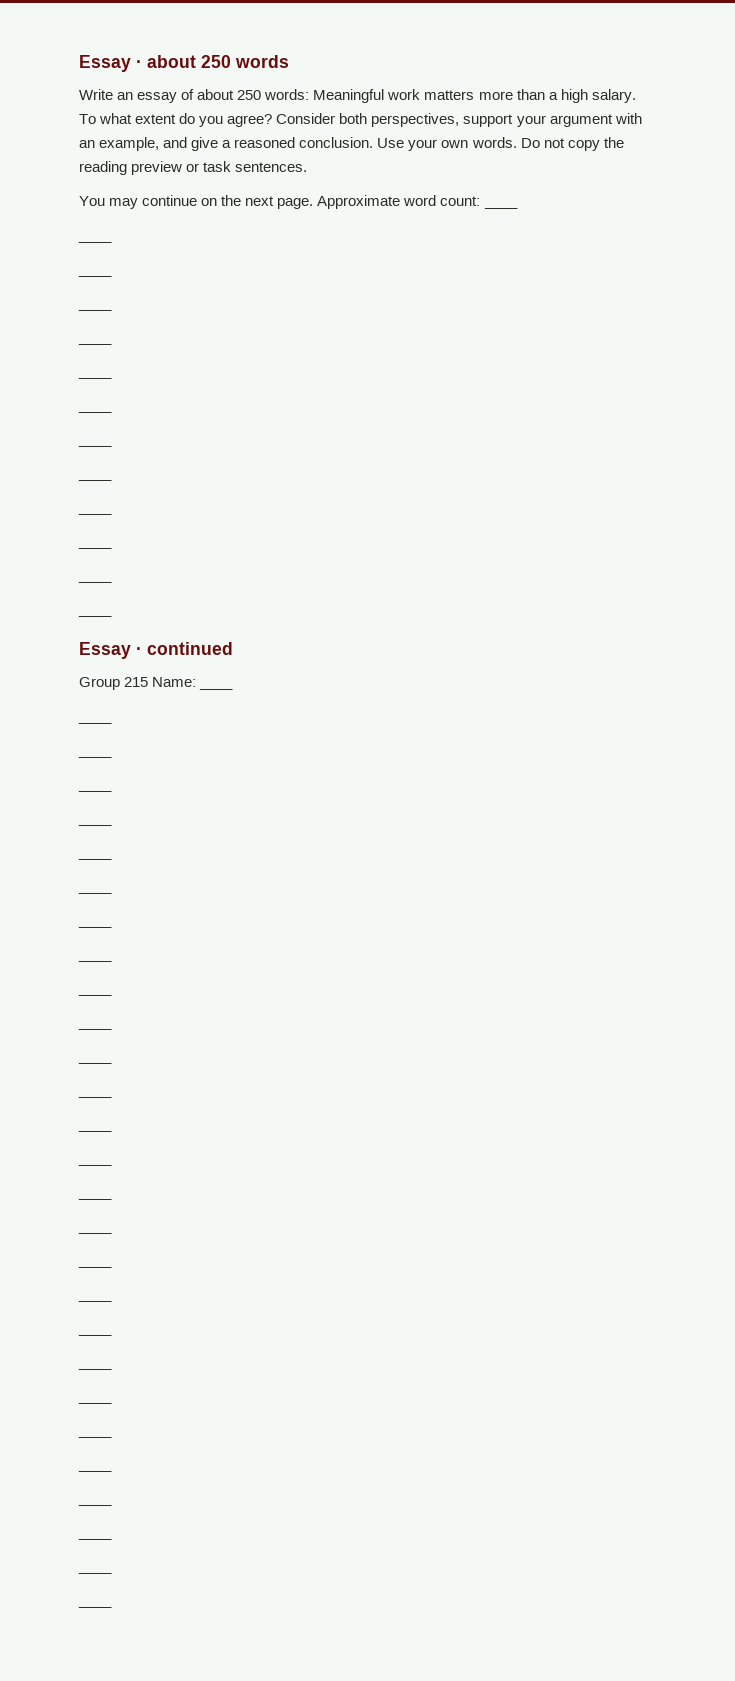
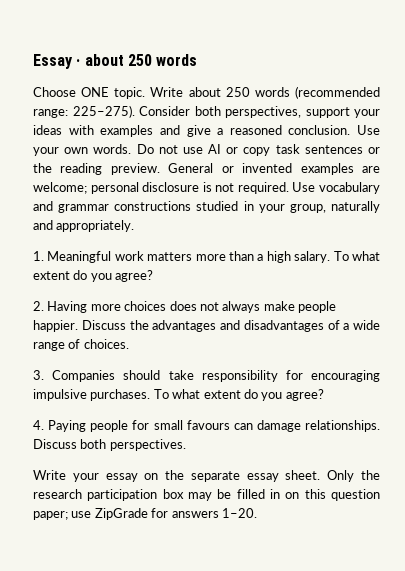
[79,89,310,103] Write an essay of about 250 words: -> [33,86,380,99] [33,105,380,118] [33,125,380,137] [33,144,381,156] [33,163,380,175] [33,182,380,194] [33,201,380,213] [33,220,135,232] [33,251,44,261] Choose ONE topic. Write about 250 words (recommended range: 225–275). Consider both perspectives, support your ideas with examples and give a reasoned conclusion. Use your own words. Do not use AI or copy task sentences or the reading preview. General or invented examples are welcome; personal disclosure is not required. Use vocabulary and grammar constructions studied in your group, naturally and appropriately. // 1.
[276,113,642,127] [79,137,624,151] [79,161,308,175] [79,195,481,209] [483,206,518,209] [78,240,112,243] [78,274,112,277] [78,308,112,311] [78,342,112,345] [78,376,112,379] [78,410,112,413] [78,444,112,447] [78,478,112,481] [78,512,112,515] [78,546,112,549] [78,580,112,583] [78,614,112,617] [79,642,233,659] [79,677,197,690] [199,687,234,690] [78,721,112,724] [78,755,112,758] [78,789,112,792] [78,823,112,826] [78,857,112,860] [78,891,112,894] [78,925,112,928] [78,959,112,962] [78,993,112,996] [78,1027,112,1030] [78,1061,112,1064] [78,1095,112,1098] [78,1129,112,1132] [78,1163,112,1166] [78,1197,112,1200] [78,1231,112,1234] [78,1265,112,1268] [78,1299,112,1302] [78,1333,112,1336] [78,1367,112,1370] [78,1401,112,1404] [78,1435,112,1438] [78,1469,112,1472] [78,1503,112,1506] [78,1537,112,1540] [78,1571,112,1574] [78,1605,112,1608] Consider both perspectives, support your argument with an example, and give a reasoned conclusion. Use your own words. Do not copy the reading preview or task sentences. // You may continue on the next page. Approximate word count: ____ // ____ // ____ // ____ // ____ // ____ // ____ // ____ // ____ // ____ // ____ // ____ // ____ // Essay · continued // Group 215 Name: ____ // ____ // ____ // ____ // ____ // ____ // ____ // ____ // ____ // ____ // ____ // ____ // ____ // ____ // ____ // ____ // ____ // ____ // ____ // ____ // ____ // ____ // ____ // ____ // ____ // ____ // ____ // ____ -> [33,301,336,313] [33,320,380,332] [33,339,129,351] [33,370,380,382] [33,389,324,401] [33,420,380,432] [33,439,186,451] [33,470,380,482] [33,489,380,501] [33,508,257,520] // 2. Having more choices does not always make people happier. Discuss the advantages and disadvantages of a wide range of choices. // 3. Companies should take responsibility for encouraging impulsive purchases. To what extent do you agree? // 4. Paying people for small favours can damage relationships. Discuss both perspectives. // Write your essay on the separate essay sheet. Only the research participation box may be filled in on this question paper; use ZipGrade for answers 1–20.

